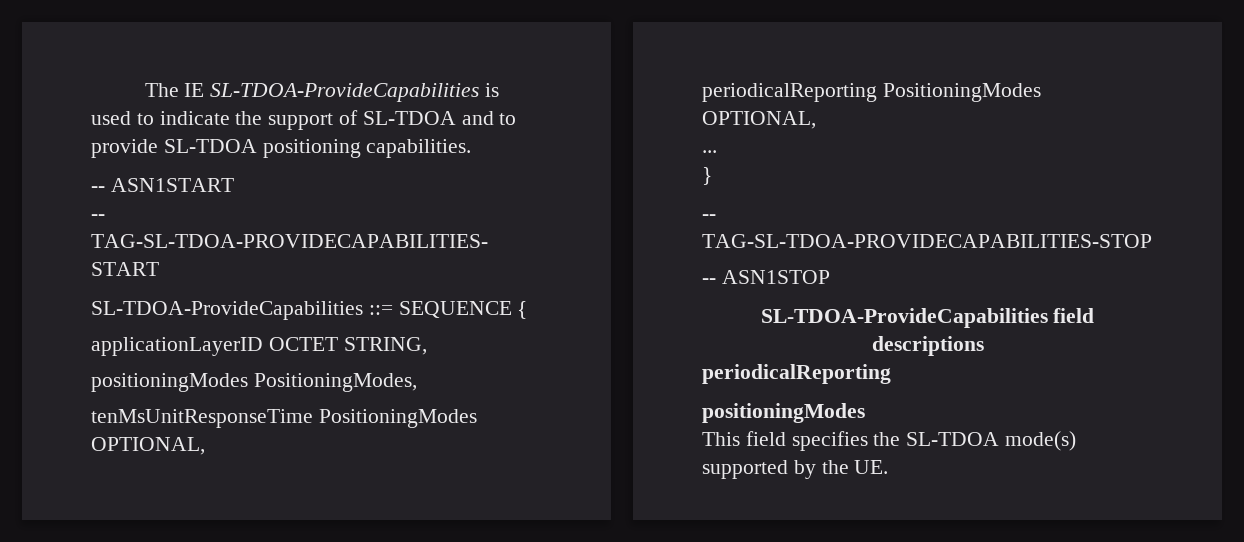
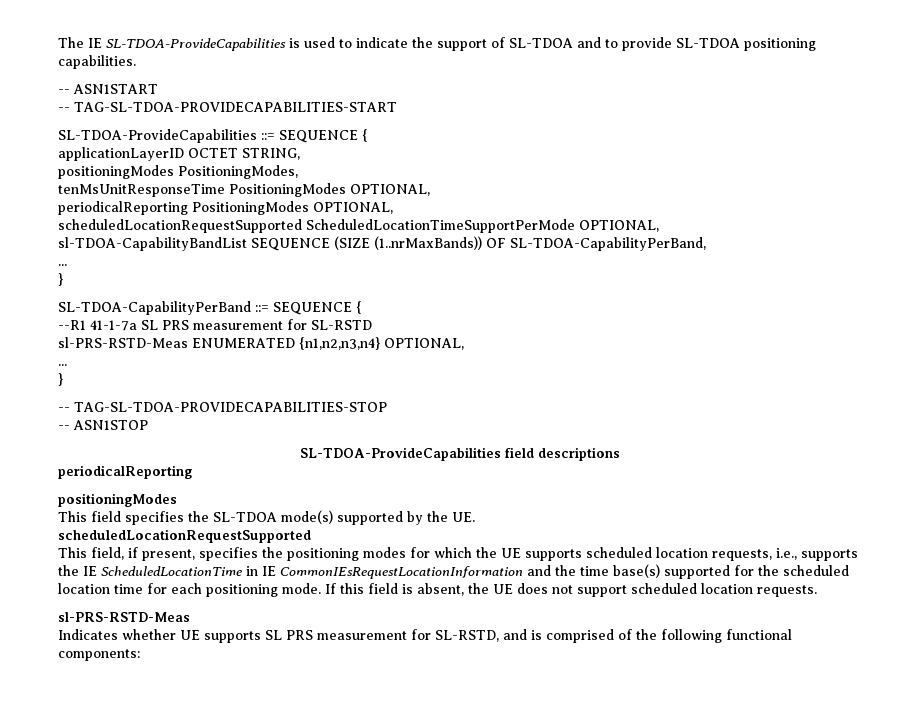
(816, 120) none -> [58,219,659,233] [58,236,706,251] [58,264,67,266] [58,273,63,286] [58,301,362,315] [58,319,372,331] [58,337,464,350] // scheduledLocationRequestSupported ScheduledLocationTimeSupportPerMode OPTIONAL, // sl-TDOA-CapabilityBandList SEQUENCE (SIZE (1..nrMaxBands)) OF SL-TDOA-CapabilityPerBand, // ... // } // SL-TDOA-CapabilityPerBand ::= SEQUENCE { // --R1 41-1-7a SL PRS measurement for SL-RSTD // sl-PRS-RSTD-Meas ENUMERATED {n1,n2,n3,n4} OPTIONAL,
(889, 467) none -> [58,529,311,543] [58,547,858,561] [58,564,849,579] [58,583,817,597] [58,612,190,622] [58,629,792,643] [58,649,140,661] // scheduledLocationRequestSupported // This field, if present, specifies the positioning modes for which the UE supports scheduled location requests, i.e., supports the IE ScheduledLocationTime in IE CommonIEsRequestLocationInformation and the time base(s) supported for the scheduled location time for each positioning mode. If this field is absent, the UE does not support scheduled location requests. // sl-PRS-RSTD-Meas // Indicates whether UE supports SL PRS measurement for SL-RSTD, and is comprised of the following functional components:

